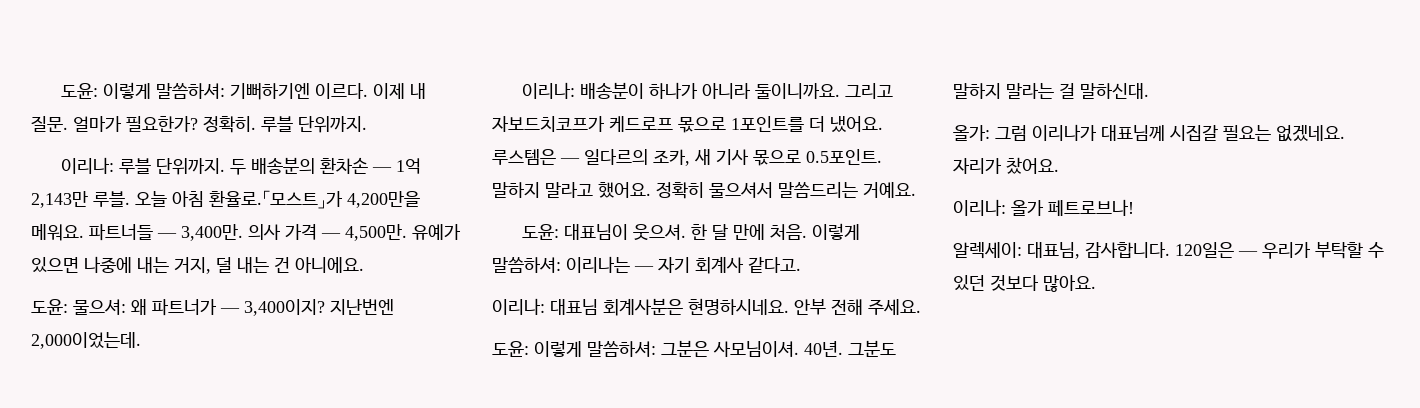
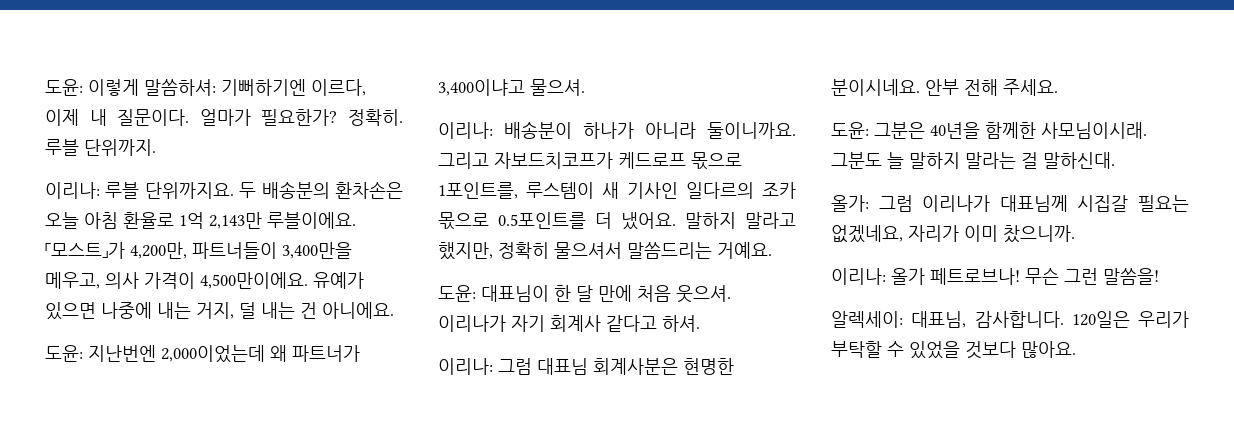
[315,83,369,99] 이르다. -> [311,79,366,96] 이르다,
[31,116,68,132] 질문. -> [117,109,190,126] 질문이다.
[156,158,226,175] 단위까지. -> [144,182,234,199] 단위까지요.
[320,157,422,174] [31,190,420,209] [31,224,407,241] 환차손 — 1억 2,143만 루블. 오늘 아침 환율로.「모스트」가 4,200만을 메워요. 파트너들 — 3,400만. 의사 가격 — 4,500만. -> [335,181,403,199] [45,212,356,229] [45,242,352,259] [45,272,308,289] 환차손은 오늘 아침 환율로 1억 2,143만 루블이에요.「모스트」가 4,200만, 파트너들이 3,400만을 메우고, 의사 가격이 4,500만이에요.
[73,299,394,316] [31,332,141,349] 물으셔: 왜 파트너가 — 3,400이지? 지난번엔 2,000이었는데. -> [88,345,360,363] [438,79,585,96] 지난번엔 2,000이었는데 왜 파트너가 3,400이냐고 물으셔.
[731,116,883,133] [492,149,882,166] 1포인트를 더 냈어요. 루스템은 — 일다르의 조카, 새 기사 몫으로 0.5포인트. -> [438,182,796,199] [438,212,676,230] 1포인트를, 루스템이 새 기사인 일다르의 조카 몫으로 0.5포인트를 더 냈어요.
[598,182,651,198] 했어요. -> [438,242,493,260] 했지만,
[633,224,687,241] 웃으셔. -> (549, 293) none
[770,223,861,240] [492,256,801,274] [492,298,545,315] 처음. 이렇게 말씀하셔: 이리나는 — 자기 회계사 같다고. // 이리나: -> [637,285,731,303] [438,315,700,332] [438,358,532,375] 처음 웃으셔. 이리나가 자기 회계사 같다고 하셔. // 이리나: 그럼
[688,298,789,315] 현명하시네요. -> [683,358,734,375] [831,79,920,96] 현명한 분이시네요.
[534,340,896,357] 이렇게 말씀하셔: 그분은 사모님이셔. 40년. 그분도 -> [874,122,1147,139] [831,152,904,169] 그분은 40년을 함께한 사모님이시래. 그분도 늘
[1276,125,1345,142] [953,157,1059,174] 없겠네요. 자리가 찼어요. -> [831,225,1075,243] 없겠네요, 자리가 이미 찼으니까.
(1134, 207) none -> [1025,267,1159,285] 무슨 그런 말씀을!
[1238,251,1258,256] — -> (1130, 319) none
[953,275,985,291] 있던 -> [909,341,960,359] 있었을

